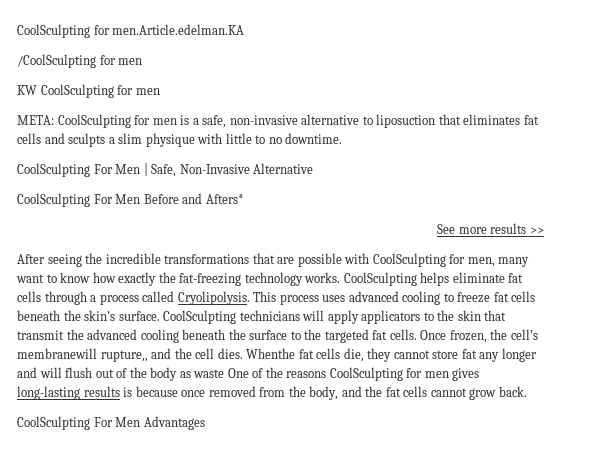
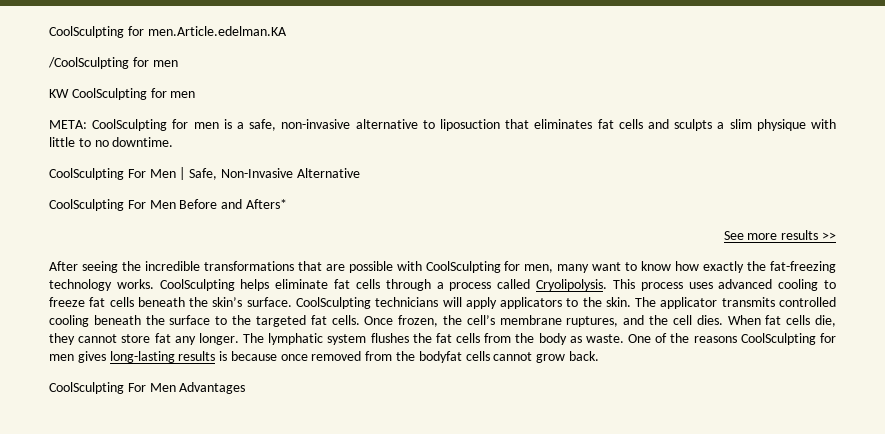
[457,310,507,321] [17,329,138,340] skin that transmit the advanced -> [605,297,837,309] skin. The applicator transmits controlled
[17,348,148,362] membranewill rupture,, -> [499,315,619,327] membrane ruptures,
[246,348,296,359] Whenthe -> [727,315,761,325] When
[501,348,537,362] [17,367,128,378] longer and will flush out of -> [198,333,512,345] longer. The lymphatic system flushes the fat cells from
[193,369,225,378] waste -> [585,334,624,343] waste.
[309,386,401,400] body, and the fat -> [418,351,462,363] bodyfat

